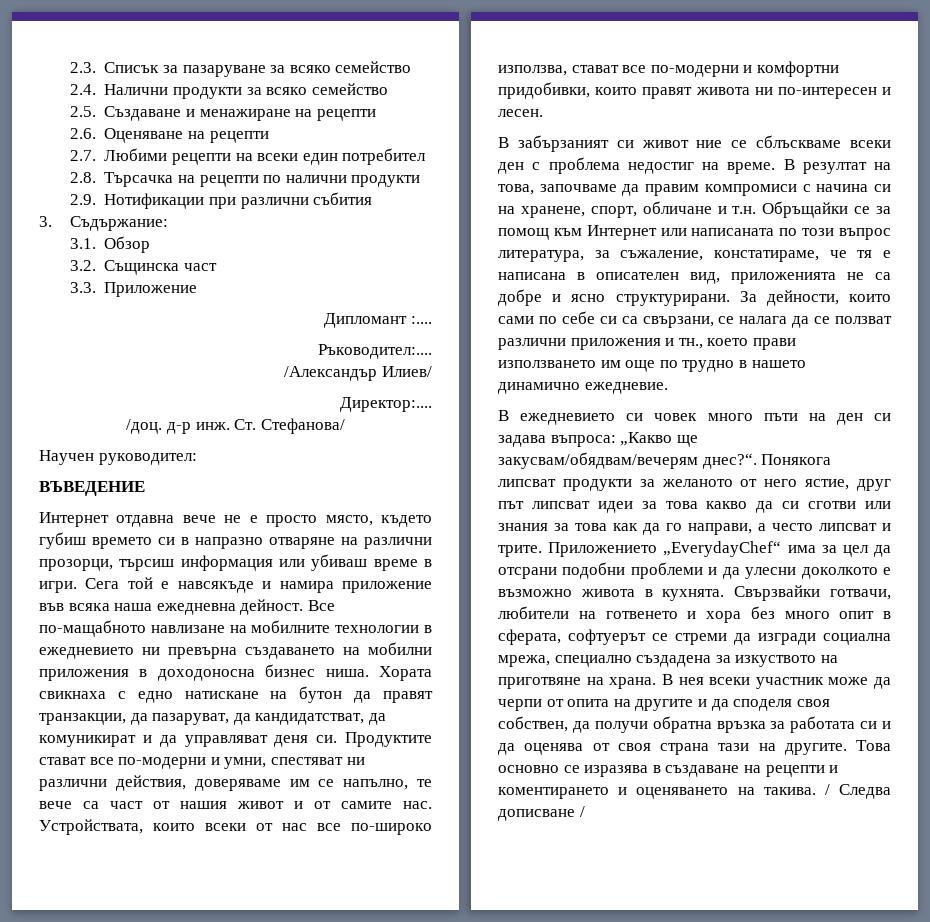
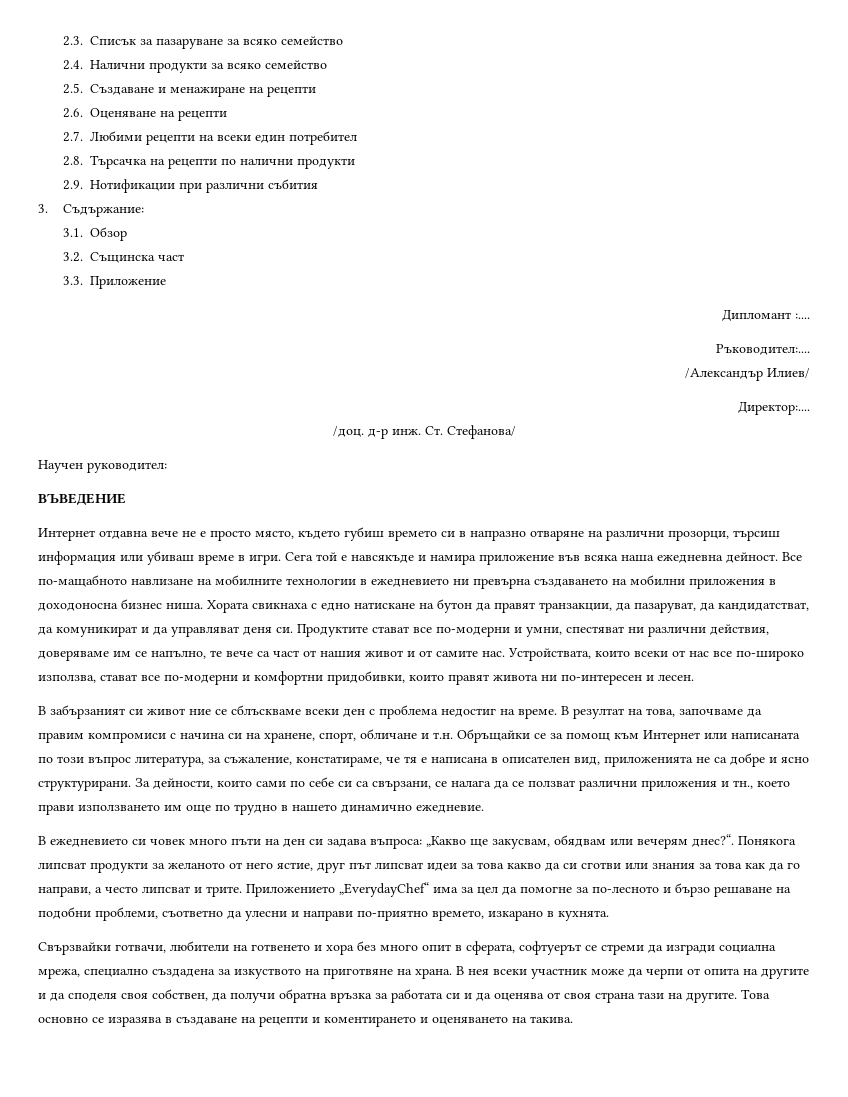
[498,452,698,469] закусвам/обядвам/вечерям -> [492,835,688,849] закусвам, обядвам или вечерям
[498,562,891,579] [498,589,635,597] отсрани подобни проблеми и да улесни доколкото е възможно живота -> [520,883,791,897] [38,907,543,921] помогне за по-лесното и бързо решаване на подобни проблеми, съответно да улесни и направи по-приятно времето, изкарано
(725, 595) none -> (609, 915) //
[824,784,891,799] [498,806,585,821] / Следва дописване / -> (573, 1019) none

